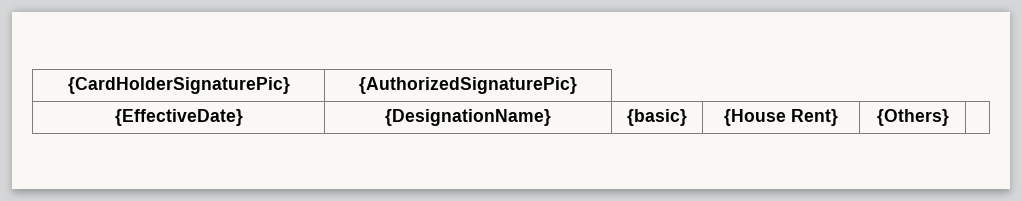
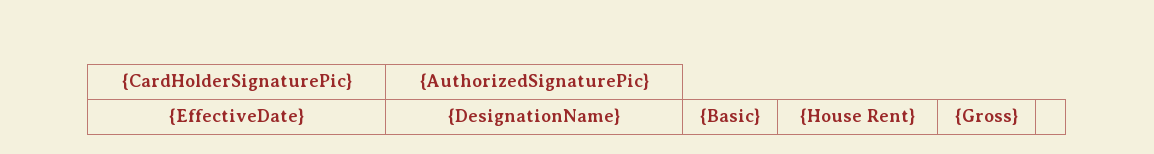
[627,109,687,126] {basic} -> [700,108,760,125] {Basic}
[876,109,949,126] {Others} -> [955,108,1018,125] {Gross}

